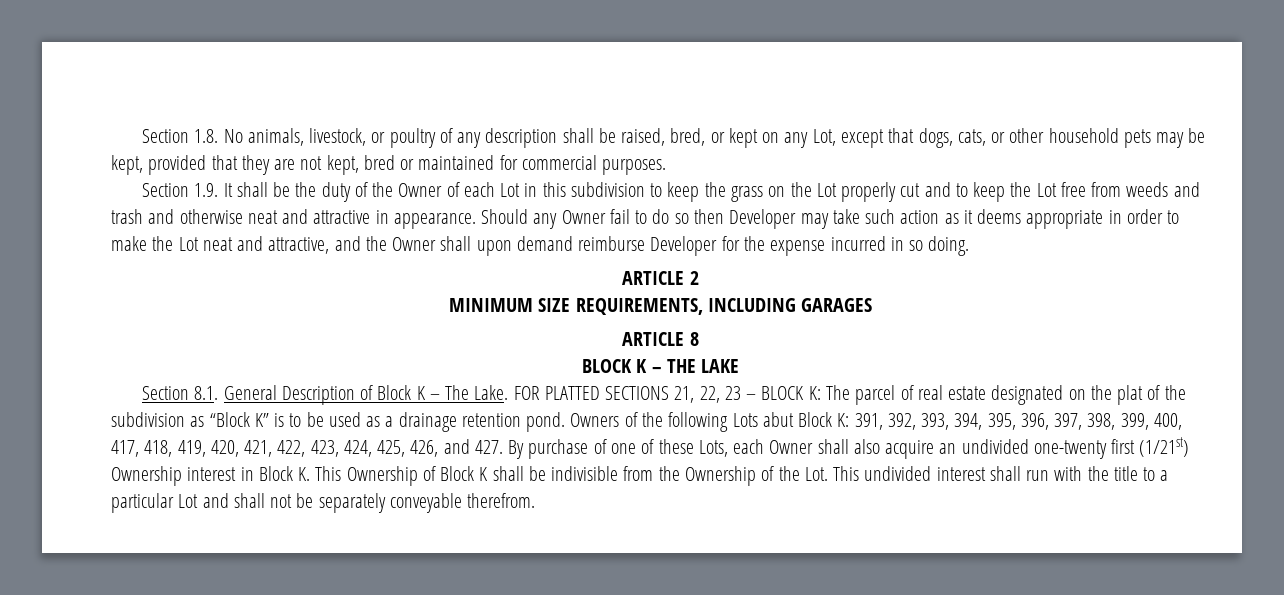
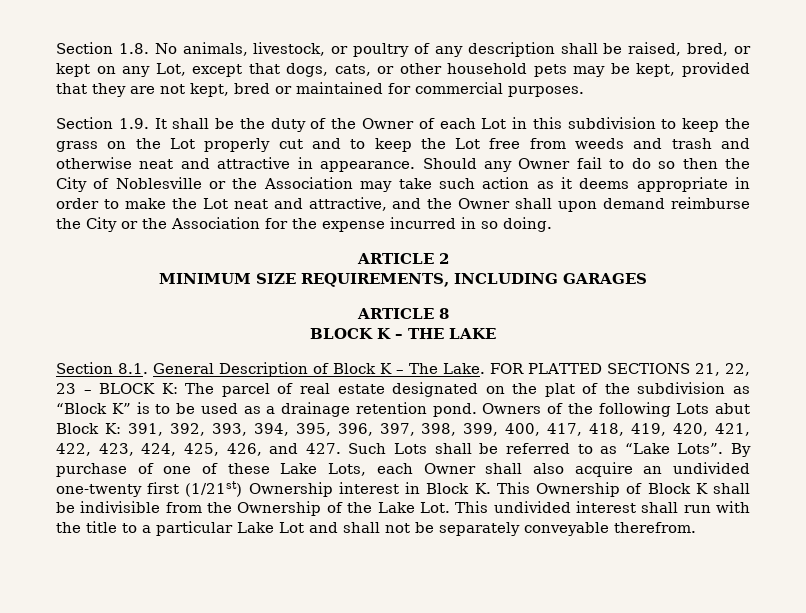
[729,209,797,229] Developer -> [725,158,751,169] [56,177,353,192] the City of Noblesville or the Association
[650,236,718,256] Developer -> [56,217,260,232] the City or the Association
(503, 447) none -> [348,443,724,454] Such Lots shall be referred to as “Lake Lots”.
(694, 446) none -> [280,463,318,474] Lake
(800, 473) none -> [377,502,415,513] Lake
(174, 503) none -> [237,522,274,533] Lake

